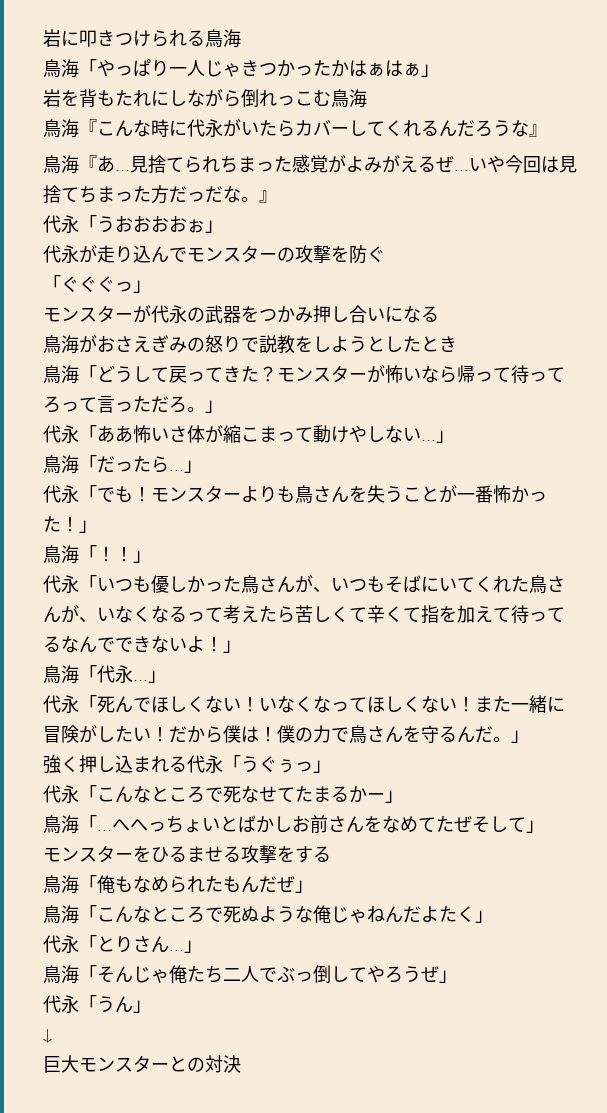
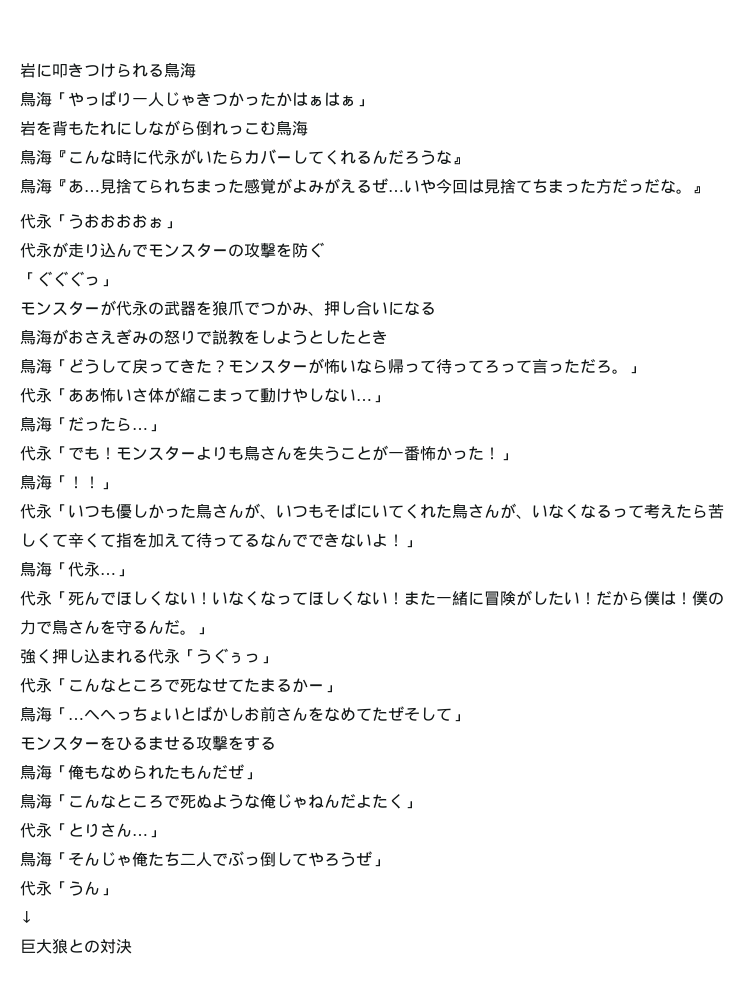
[259,306,313,323] つかみ -> [212,301,324,316] 狼爪でつかみ、
[79,1055,169,1073] モンスター -> [52,939,68,954] 狼

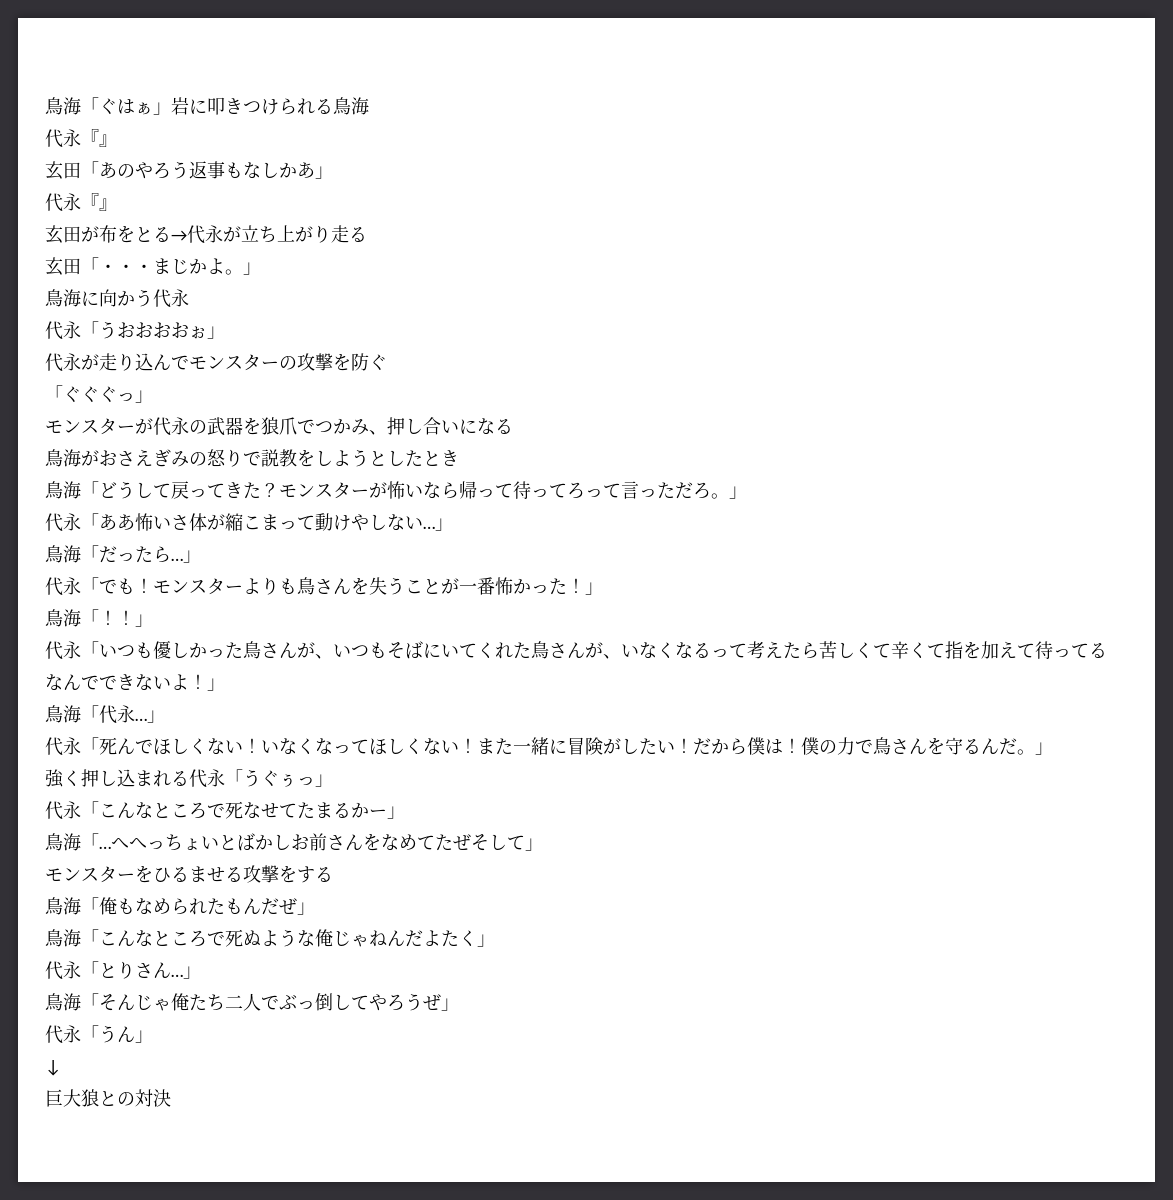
(20, 70) none -> [45,97,171,115] 鳥海「ぐはぁ」
[20,91,372,107] [20,120,308,136] [20,149,468,165] [20,178,708,194] 鳥海「やっぱり一人じゃきつかったかはぁはぁ」 // 岩を背もたれにしながら倒れっこむ鳥海 // 鳥海『こんな時に代永がいたらカバーしてくれるんだろうな』 // 鳥海『あ…見捨てられちまった感覚がよみがえるぜ…いや今回は見捨てちまった方だっだな。』 -> [45,129,117,148] [45,161,333,180] [45,193,117,212] [45,225,367,244] [45,257,261,276] [45,289,189,308] 代永『』 // 玄田「あのやろう返事もなしかあ」 // 代永『』 // 玄田が布をとる→代永が立ち上がり走る // 玄田「・・・まじかよ。」 // 鳥海に向かう代永

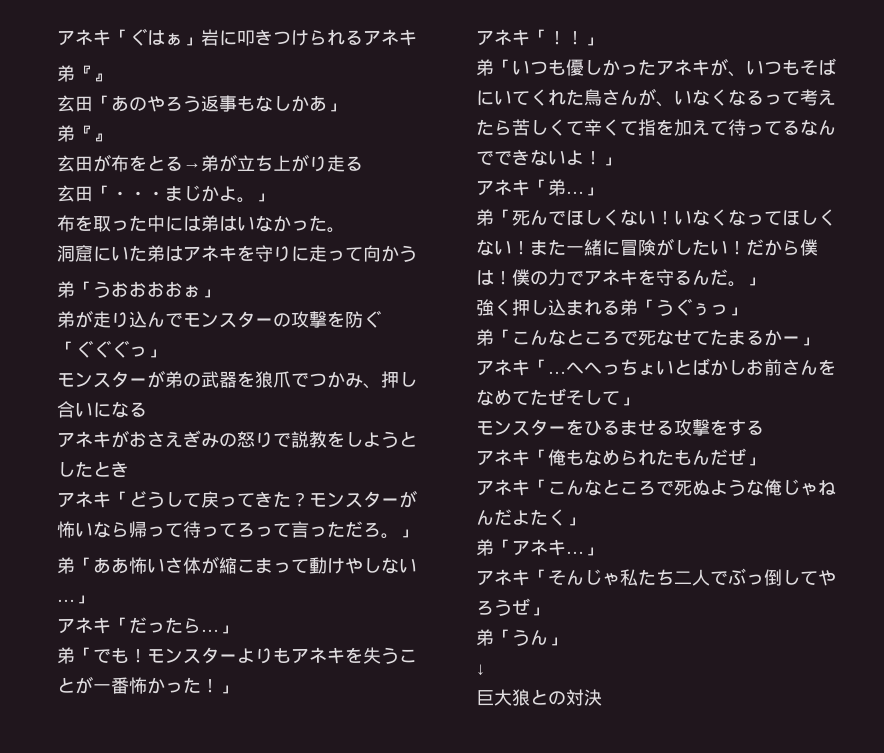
[45,97,81,115] 鳥海 -> [57,29,111,46] アネキ
[333,97,369,115] [45,129,81,148] 鳥海 // 代永 -> [363,29,417,46] [57,65,75,82] アネキ // 弟
[45,193,81,212] 代永 -> [57,125,75,142] 弟
[187,225,223,244] 代永 -> [201,155,219,172] 弟
[45,289,99,307] 鳥海に -> [57,215,345,233] [57,245,363,262] 布を取った中には弟はいなかった。 // 洞窟にいた弟はアネキを守りに走って
[153,289,189,308] [45,321,81,340] 代永 // 代永 -> [57,281,75,298] // 弟
[45,353,81,372] 代永 -> [57,311,75,328] 弟
[153,417,189,436] 代永 -> [165,371,183,388] 弟
[45,449,81,467] 鳥海 -> [57,431,111,448] アネキ
[45,481,81,499] 鳥海 -> [57,491,111,508] アネキ
[45,513,81,532] 代永 -> [57,557,75,574] 弟
[45,545,81,563] 鳥海 -> [57,617,111,634] アネキ
[45,577,81,596] 代永 -> [57,647,75,664] 弟
[297,577,351,595] 鳥さん -> [291,647,345,664] アネキ
[45,609,81,627] 鳥海 -> [476,29,530,46] アネキ
[45,641,81,660] 代永 -> [476,59,494,76] 弟
[243,641,297,659] 鳥さん -> [656,59,710,76] アネキ
[45,705,165,724] [45,737,81,756] 鳥海「代永…」 // 代永 -> [476,179,602,196] [476,209,494,226] アネキ「弟…」 // 弟
[873,737,927,755] 鳥さん -> [584,269,638,286] アネキ
[189,769,225,788] 代永 -> [620,299,638,316] 弟
[45,801,81,820] 代永 -> [476,329,494,346] 弟
[45,833,81,851] 鳥海 -> [476,359,530,376] アネキ
[45,897,81,915] 鳥海 -> [476,449,530,466] アネキ
[45,929,81,947] 鳥海 -> [476,479,530,496] アネキ
[45,961,201,980] [45,993,81,1011] 代永「とりさん…」 // 鳥海 -> [476,539,602,556] [476,569,530,586] 弟「アネキ…」 // アネキ
[171,993,189,1011] 俺 -> [620,569,638,586] 私
[45,1025,81,1044] 代永 -> [476,629,494,646] 弟

